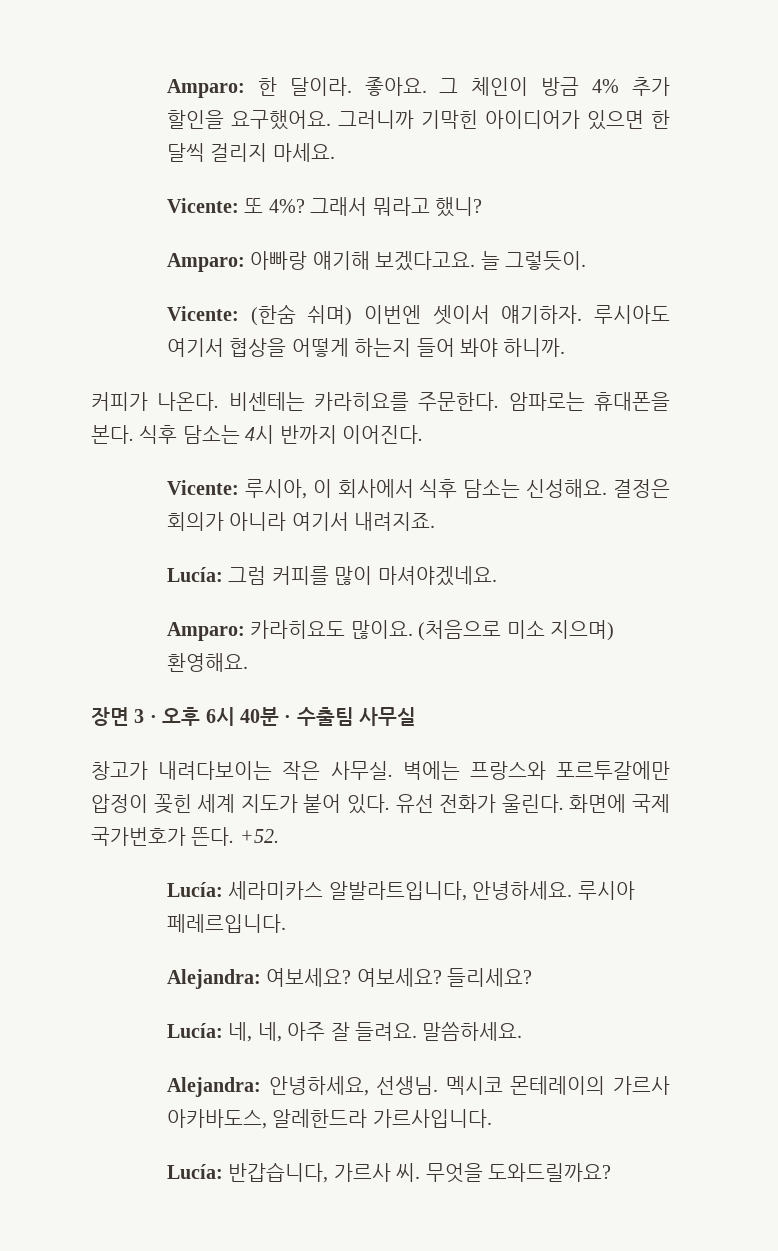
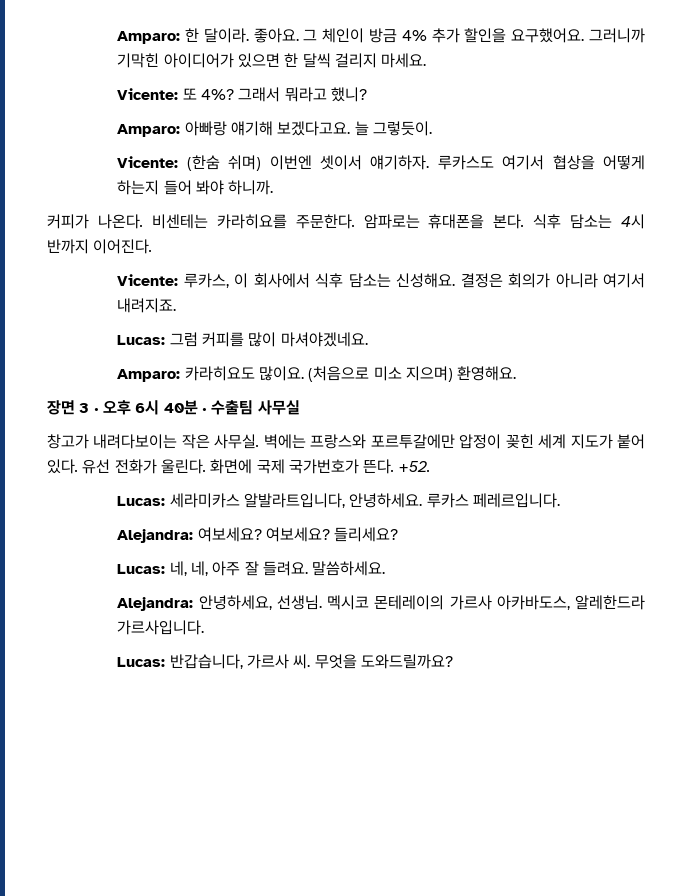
[594,305,670,324] 루시아도 -> [437,155,494,170] 루카스도
[244,479,307,499] 루시아, -> [183,273,229,288] 루카스,
[166,567,223,582] Lucía: -> [117,335,166,345] Lucas:
[166,882,223,897] Lucía: -> [117,496,166,506] Lucas:
[577,881,635,900] 루시아 -> [426,493,469,508] 루카스
[166,1023,223,1038] Lucía: -> [117,564,166,574] Lucas:
[166,1164,223,1179] Lucía: -> [117,657,166,667] Lucas:

